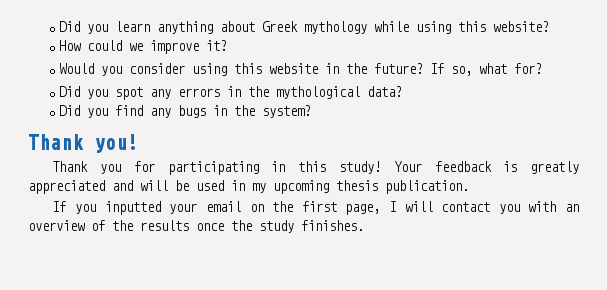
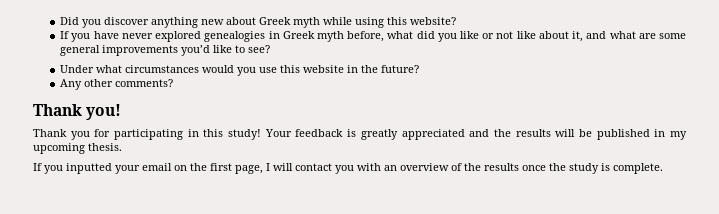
[59,21,214,34] Did you learn anything -> [60,17,225,28] Did you discover anything new
[304,21,368,34] mythology -> [293,17,321,28] myth
[59,40,228,54] [59,63,228,76] How could we improve it? // Would you consider using -> [60,31,687,42] [60,45,271,56] [60,65,278,76] If you have never explored genealogies in Greek myth before, what did you like or not like about it, and what are some general improvements you’d like to see? // Under what circumstances would you use
[430,63,543,76] [59,86,403,100] [59,105,312,118] If so, what for? // Did you spot any errors in the mythological data? // Did you find any bugs in the system? -> [60,79,174,90] // Any other comments?
(133, 185) none -> [493,129,551,137] the results
[196,180,224,191] used -> [596,129,650,140] published
[336,180,469,194] thesis publication. -> [88,143,122,151] thesis.
[301,220,364,231] finishes. -> [601,163,663,174] is complete.

